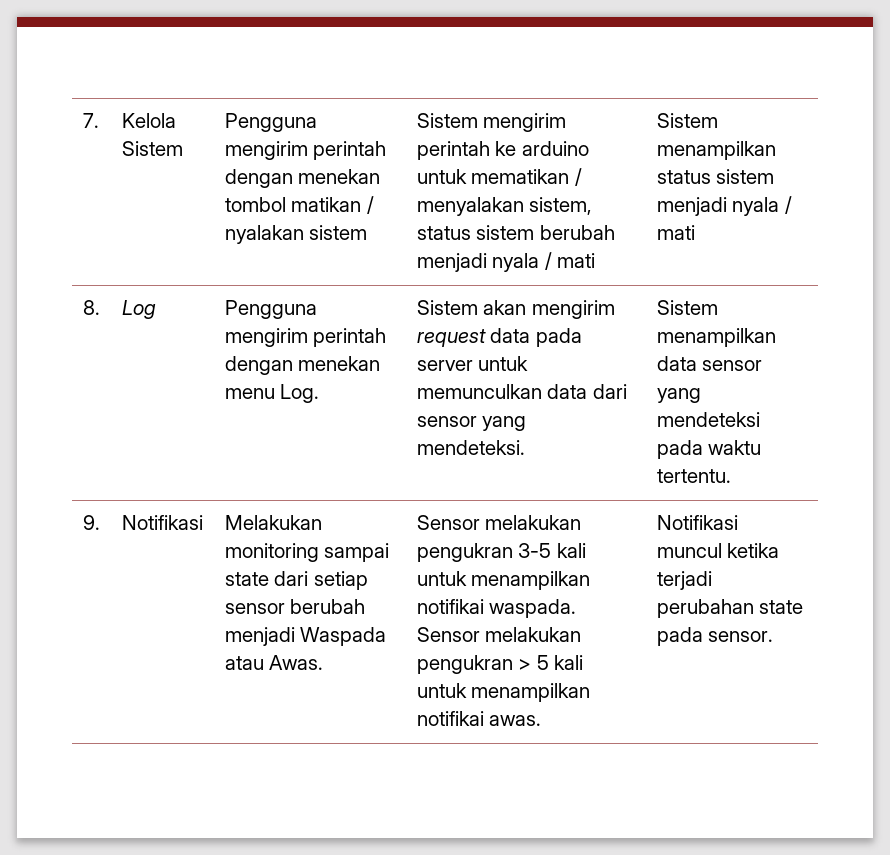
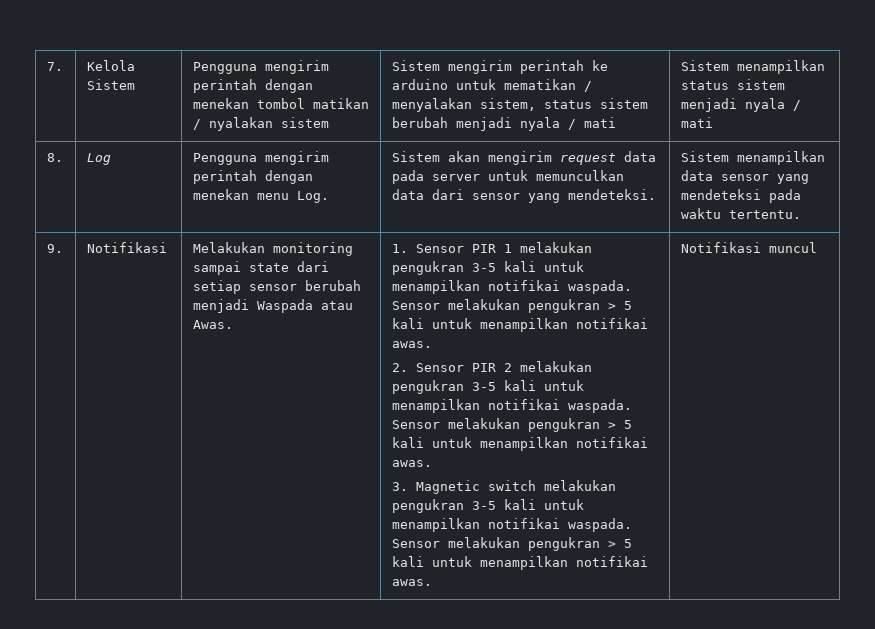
[416,515,480,530] Sensor -> [391,242,592,253] [391,261,584,275] [391,280,632,294] [391,299,632,313] [391,318,648,332] [391,341,432,348] [391,361,592,372] [391,380,584,394] [391,399,632,413] [391,418,632,432] [391,437,648,451] [391,460,432,467] [391,480,536,494] 1. Sensor PIR 1 melakukan pengukran 3-5 kali untuk menampilkan notifikai waspada. Sensor melakukan pengukran > 5 kali untuk menampilkan notifikai awas. // 2. Sensor PIR 2 melakukan pengukran 3-5 kali untuk menampilkan notifikai waspada. Sensor melakukan pengukran > 5 kali untuk menampilkan notifikai awas. // 3. Magnetic switch
[727,543,780,558] [656,571,712,590] [656,599,804,618] [656,627,774,646] ketika terjadi perubahan state pada sensor. -> (817, 247) none

